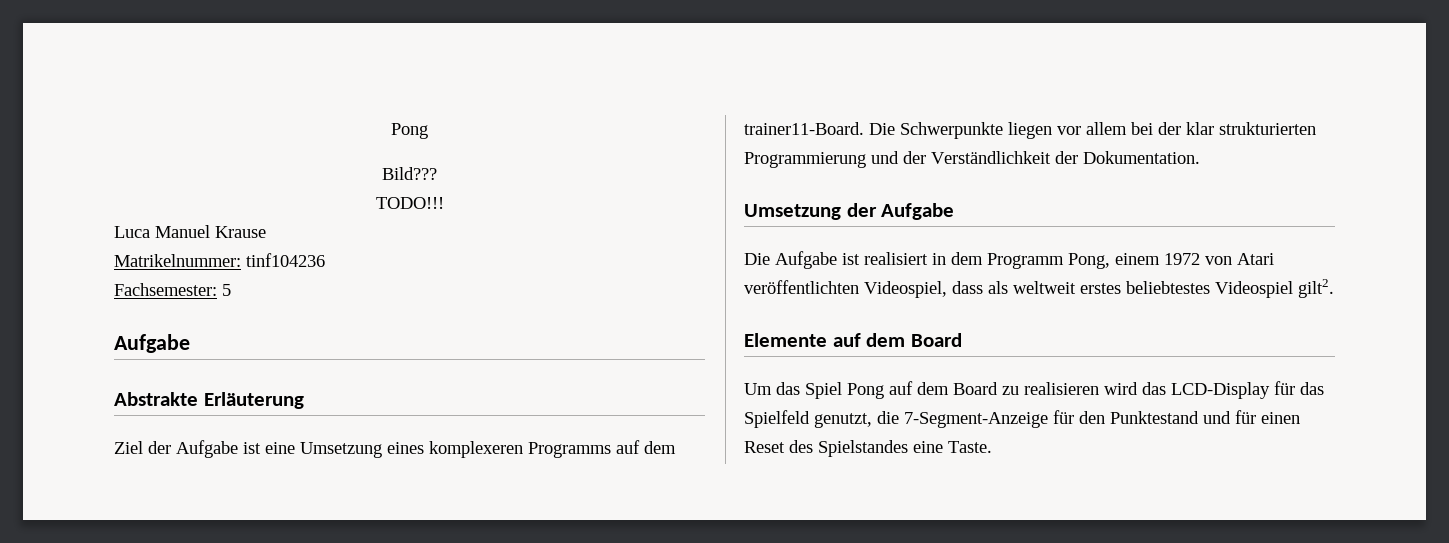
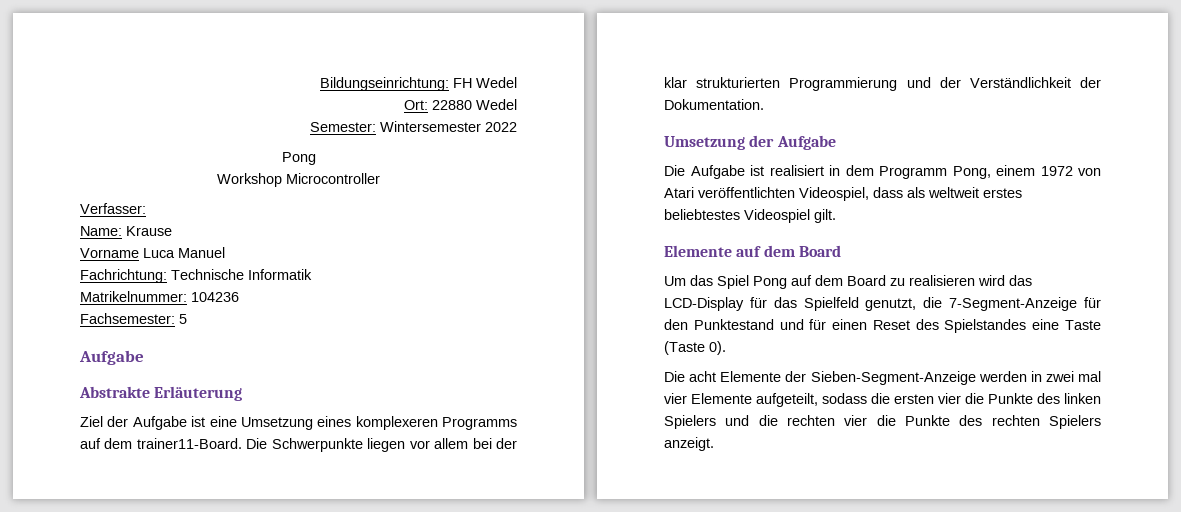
[391,123,428,139] [382,167,437,180] [375,197,444,209] Pong // Bild??? // TODO!!! // -> [320,77,517,91] [404,99,517,110] [310,121,517,132] [281,152,316,165] [217,173,380,187] [80,203,146,214] [80,226,172,236] [80,248,139,258] Bildungseinrichtung: FH Wedel // Ort: 22880 Wedel // Semester: Wintersemester 2022 // Pong // Workshop Microcontroller // Verfasser: // Name: Krause // Vorname
[215,226,266,238] Krause -> [80,269,312,283] // Fachrichtung: Technische Informatik
[246,253,325,267] tinf104236 -> [191,292,239,302] 104236
[1298,279,1334,298] gilt2. -> [814,209,836,223] gilt.
[948,441,992,453] Taste. -> [1065,320,1101,330] [664,341,726,355] [664,371,1101,385] [664,393,1101,407] [664,415,1101,429] [664,437,714,451] Taste (Taste 0). // Die acht Elemente der Sieben-Segment-Anzeige werden in zwei mal vier Elemente aufgeteilt, sodass die ersten vier die Punkte des linken Spielers und die rechten vier die Punkte des rechten Spielers anzeigt.

